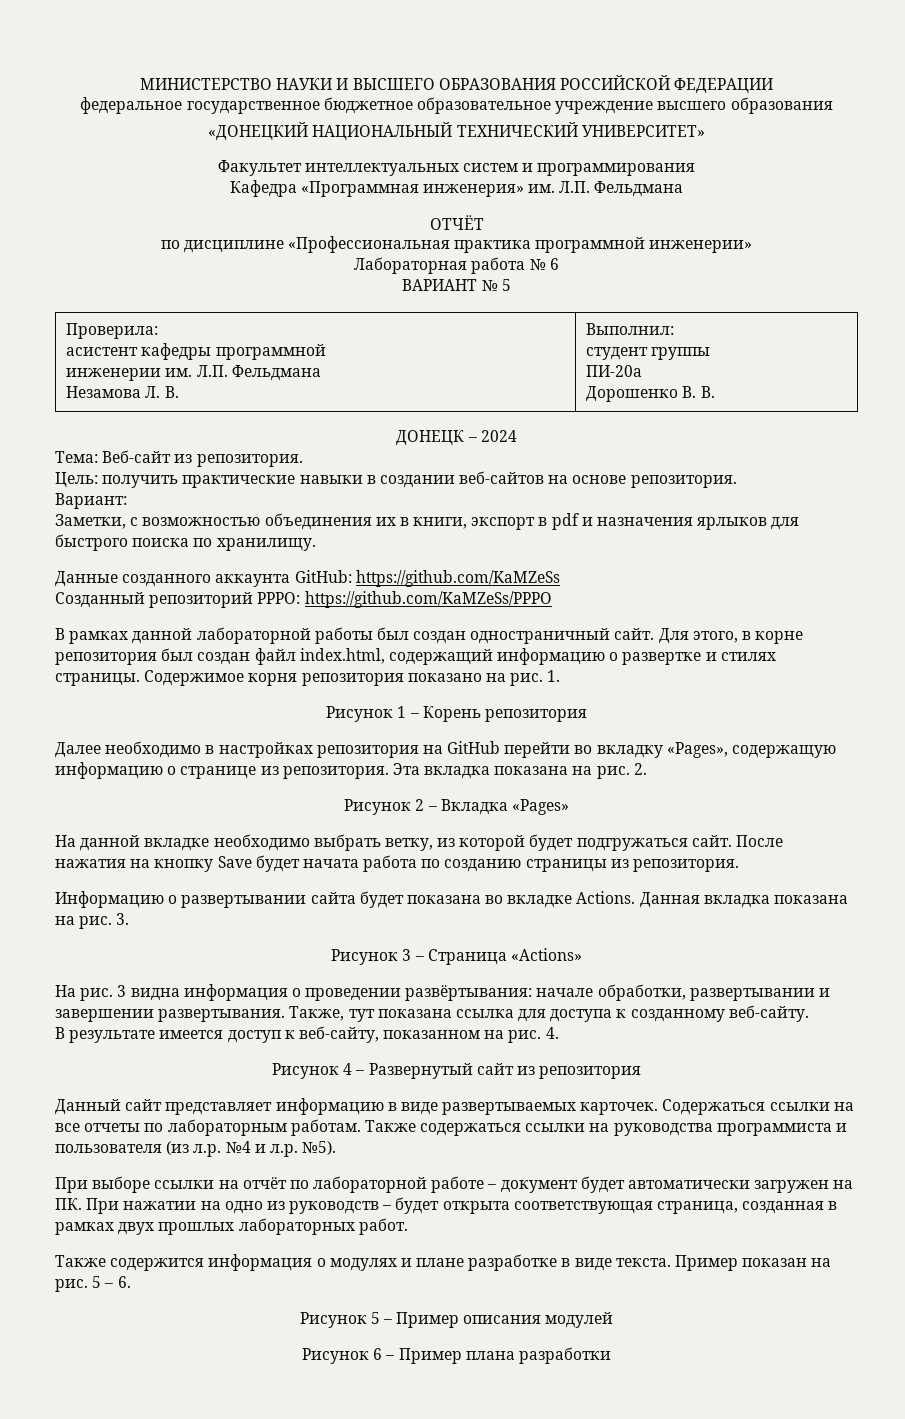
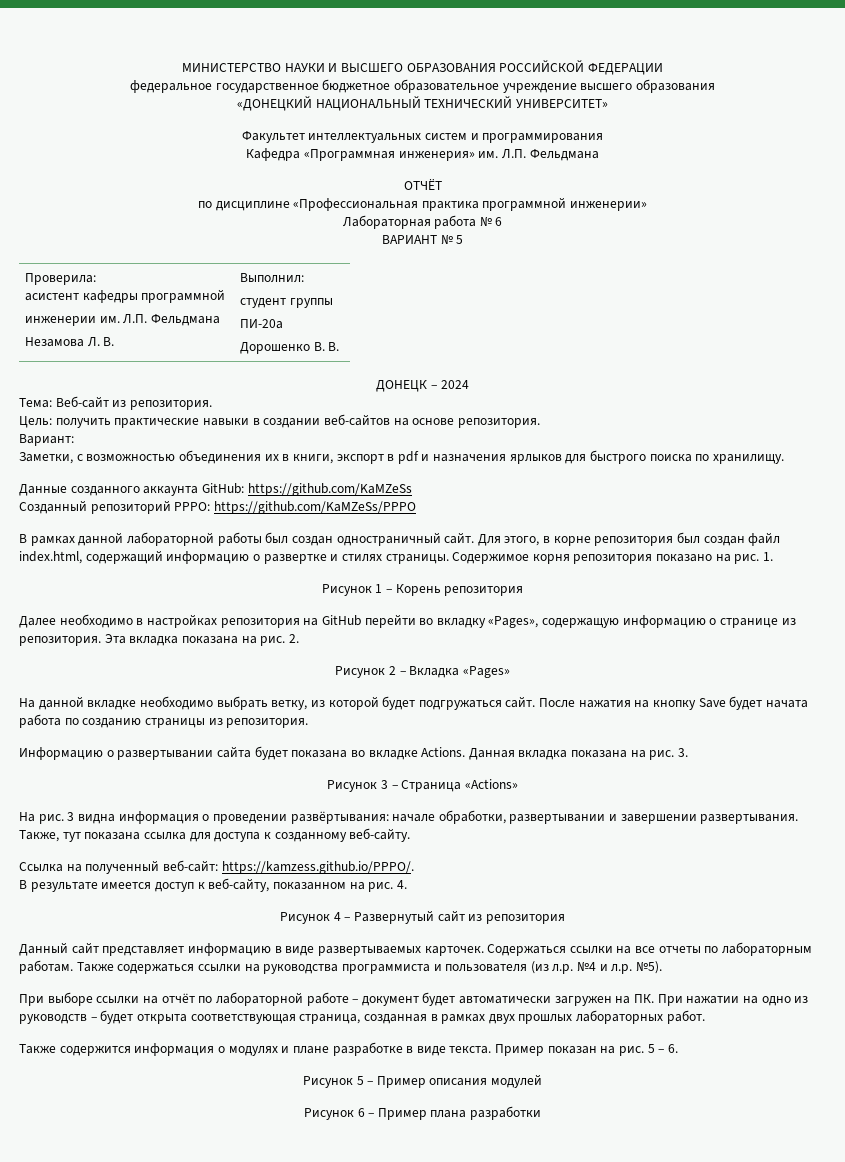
(809, 1013) none -> [19,860,414,874] // Ссылка на полученный веб-сайт: https://kamzess.github.io/PPPO/.

